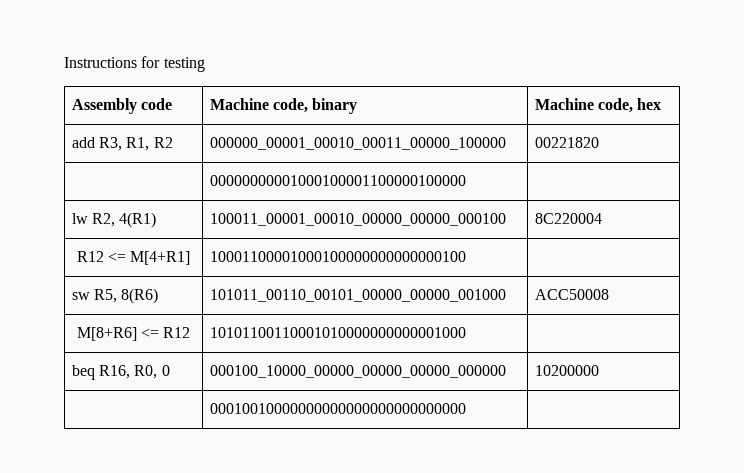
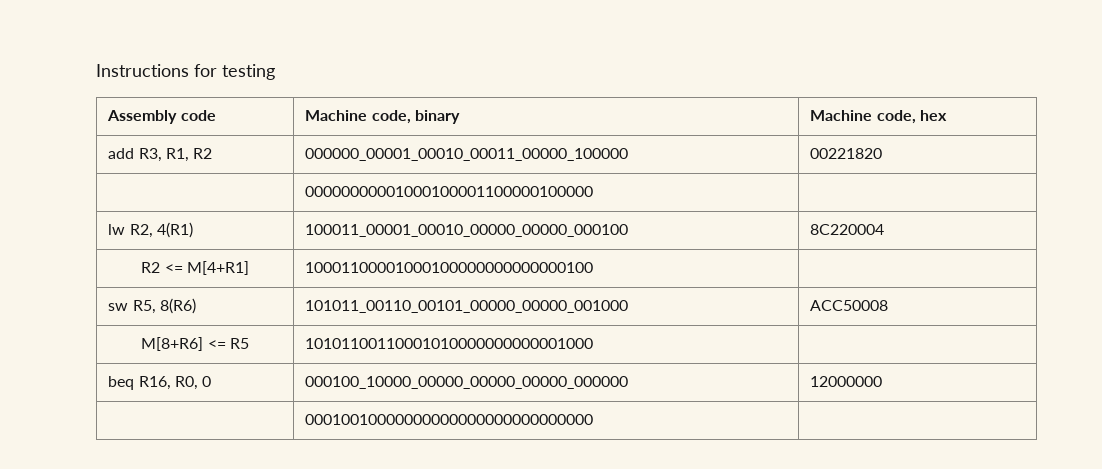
[76,251,104,262] R12 -> [141,262,161,273] R2
[163,327,191,338] R12 -> [229,338,249,349] R5
[534,365,599,376] 10200000 -> [810,376,883,387] 12000000

